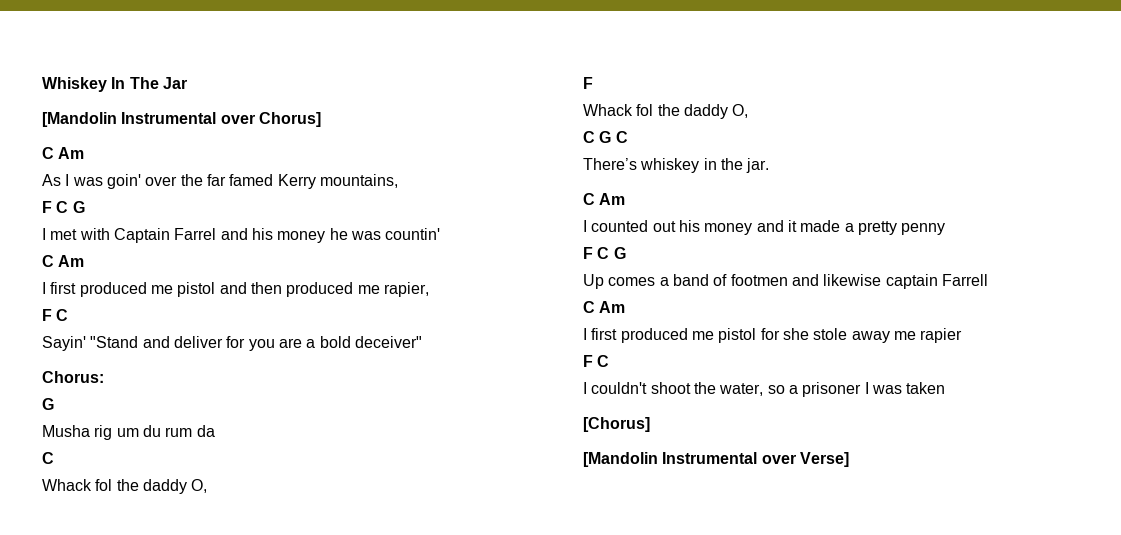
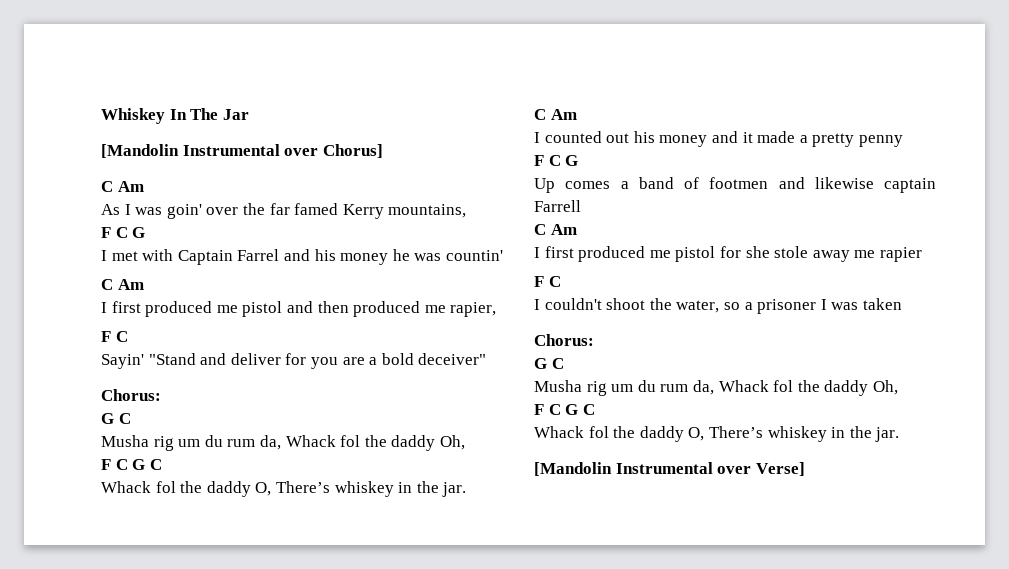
[42,425,215,440] [42,452,54,464] [42,479,208,494] [583,77,593,89] [583,104,749,119] [583,131,628,143] // Musha rig um du rum da // C // Whack fol the daddy O, // F // Whack fol the daddy O, // C G C // -> [118,413,131,424] [101,435,465,451] [101,459,162,470] [101,481,272,497] C // Musha rig um du rum da, Whack fol the daddy Oh, // F C G C // Whack fol the daddy O,
[583,417,650,432] [Chorus] -> [534,334,594,346] [534,358,564,369] [534,380,898,396] [534,404,595,415] [534,426,900,442] Chorus: // G C // Musha rig um du rum da, Whack fol the daddy Oh, // F C G C // Whack fol the daddy O, There’s whiskey in the jar.

